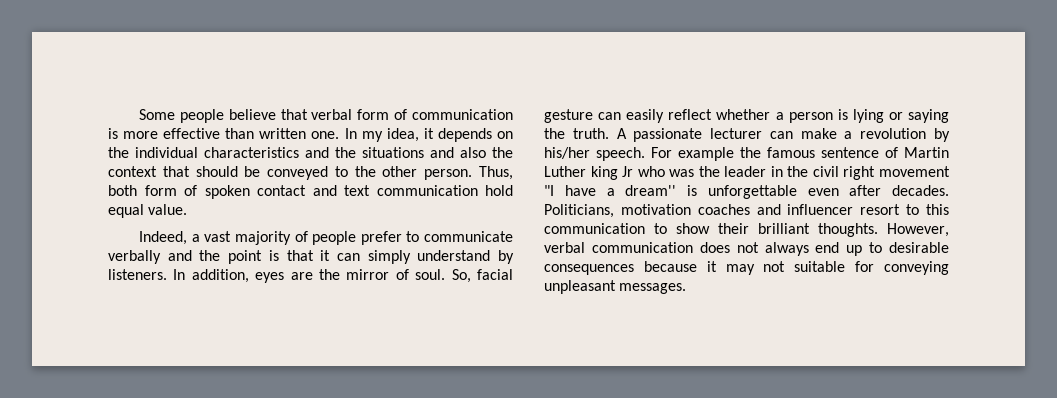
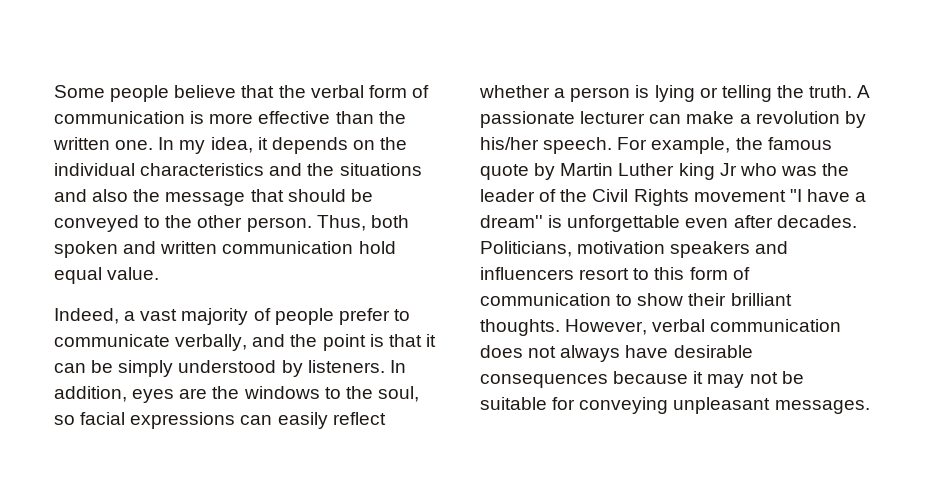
(308, 114) none -> [278,85,306,98] the
(255, 133) none -> [378,111,406,124] the
[108,166,157,177] context -> [165,192,246,206] message
[144,185,370,199] form of spoken contact and text -> [54,241,218,258] spoken and written
[108,250,161,264] verbally -> [175,334,248,351] verbally,
[367,250,491,264] simply understand -> [91,360,277,377] be simply understood
[346,269,513,283] [544,109,593,123] mirror of soul. So, facial gesture -> [243,386,419,402] [54,412,236,429] windows to the soul, so facial expressions
[908,109,949,123] saying -> [721,85,772,102] telling
[678,147,734,161] example -> [651,137,731,154] example,
[821,147,898,158] sentence of -> [480,163,556,180] quote by
[770,166,876,180] in the civil right -> [539,189,689,206] of the Civil Rights
[697,204,854,215] coaches and influencer -> [670,241,789,258] [480,267,574,280] speakers and influencers
(949, 209) none -> [689,267,750,280] form of
[815,242,883,256] end up to -> [625,345,669,358] have
(786, 266) none -> [781,371,804,384] be

